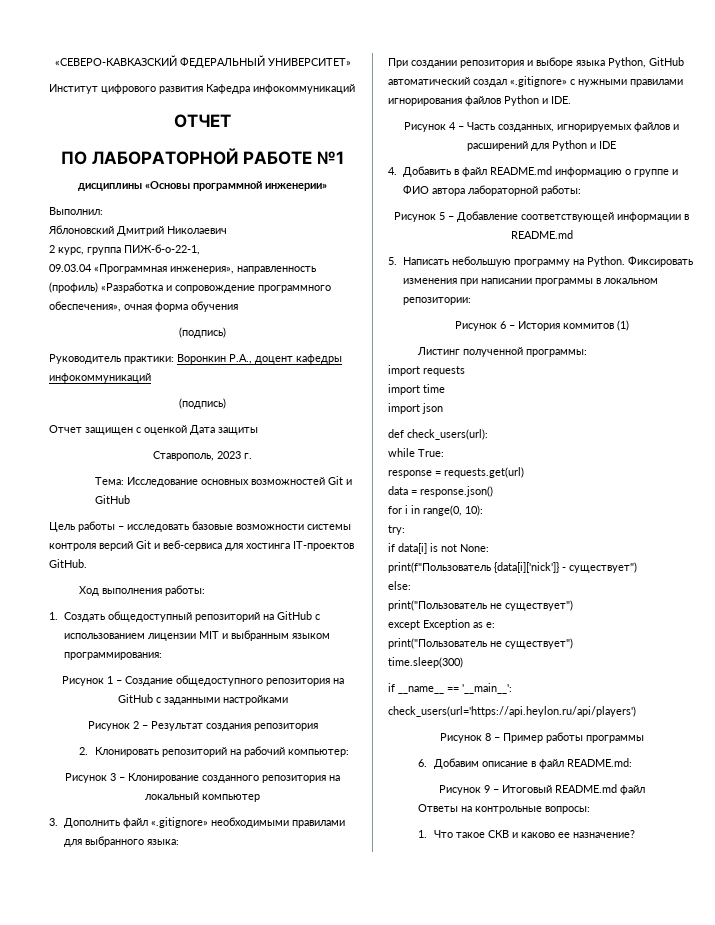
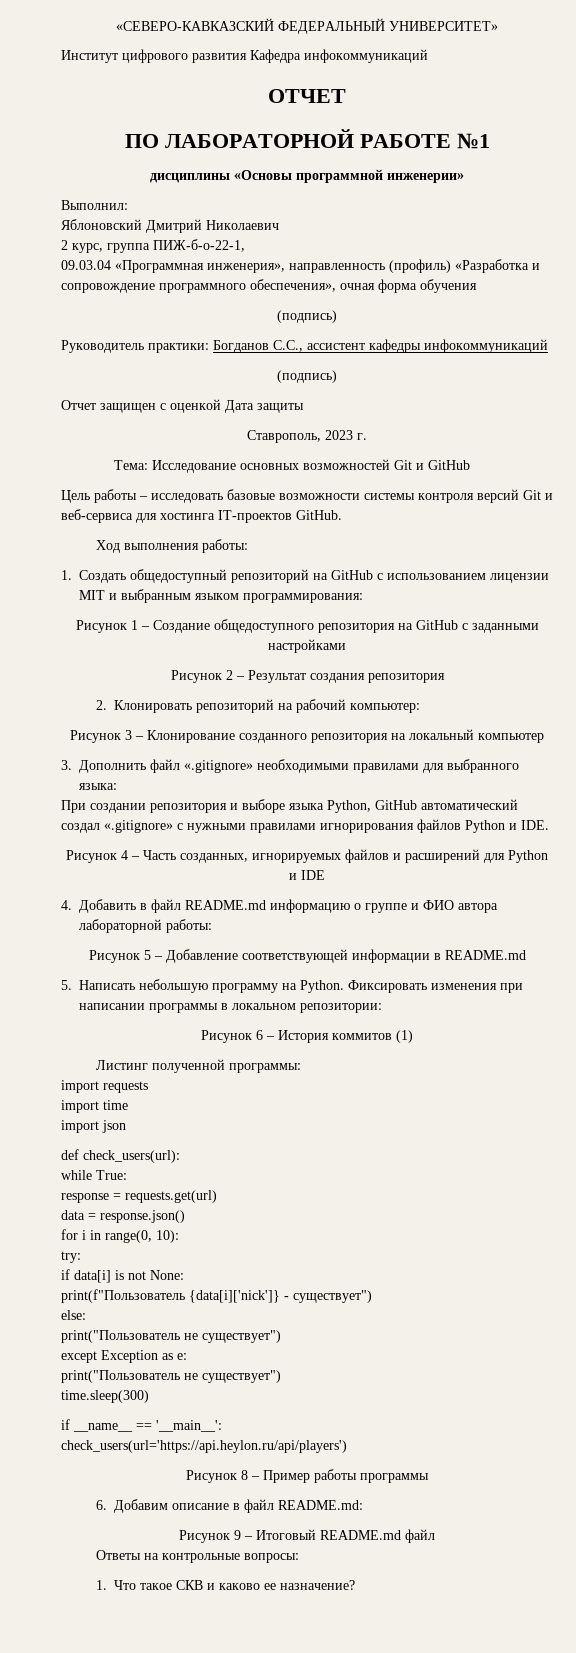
[177,354,293,364] Воронкин Р.А., доцент -> [213,340,365,353] Богданов С.С., ассистент

